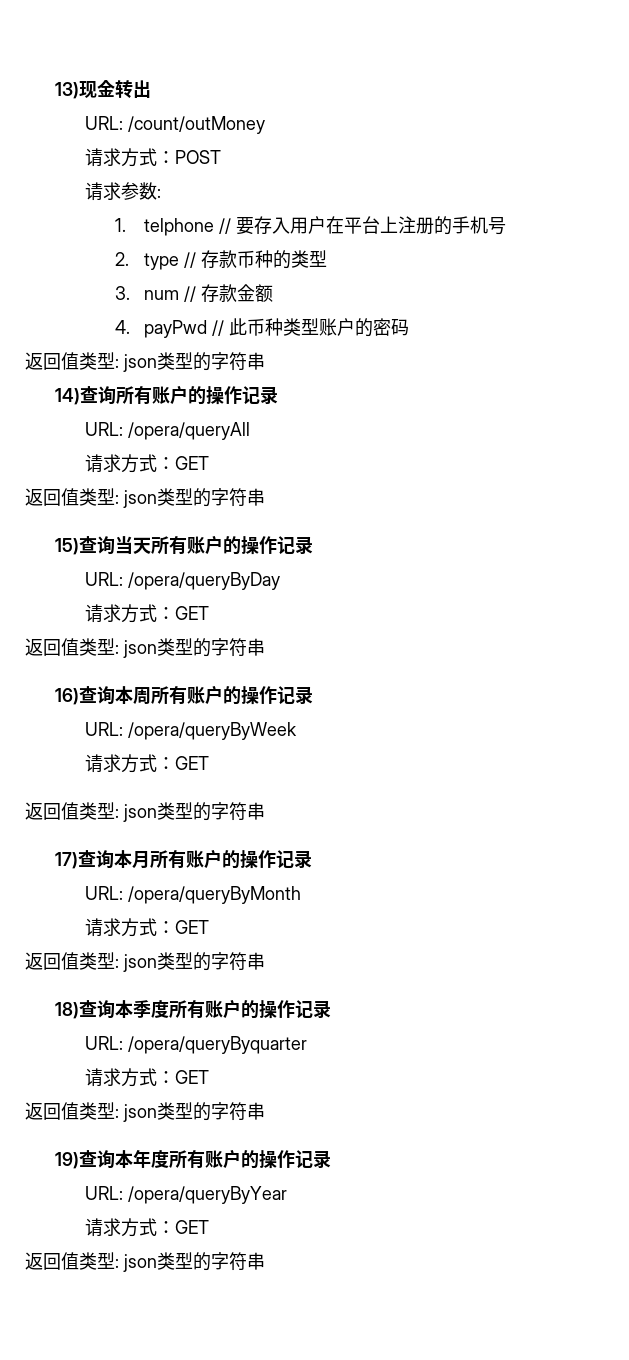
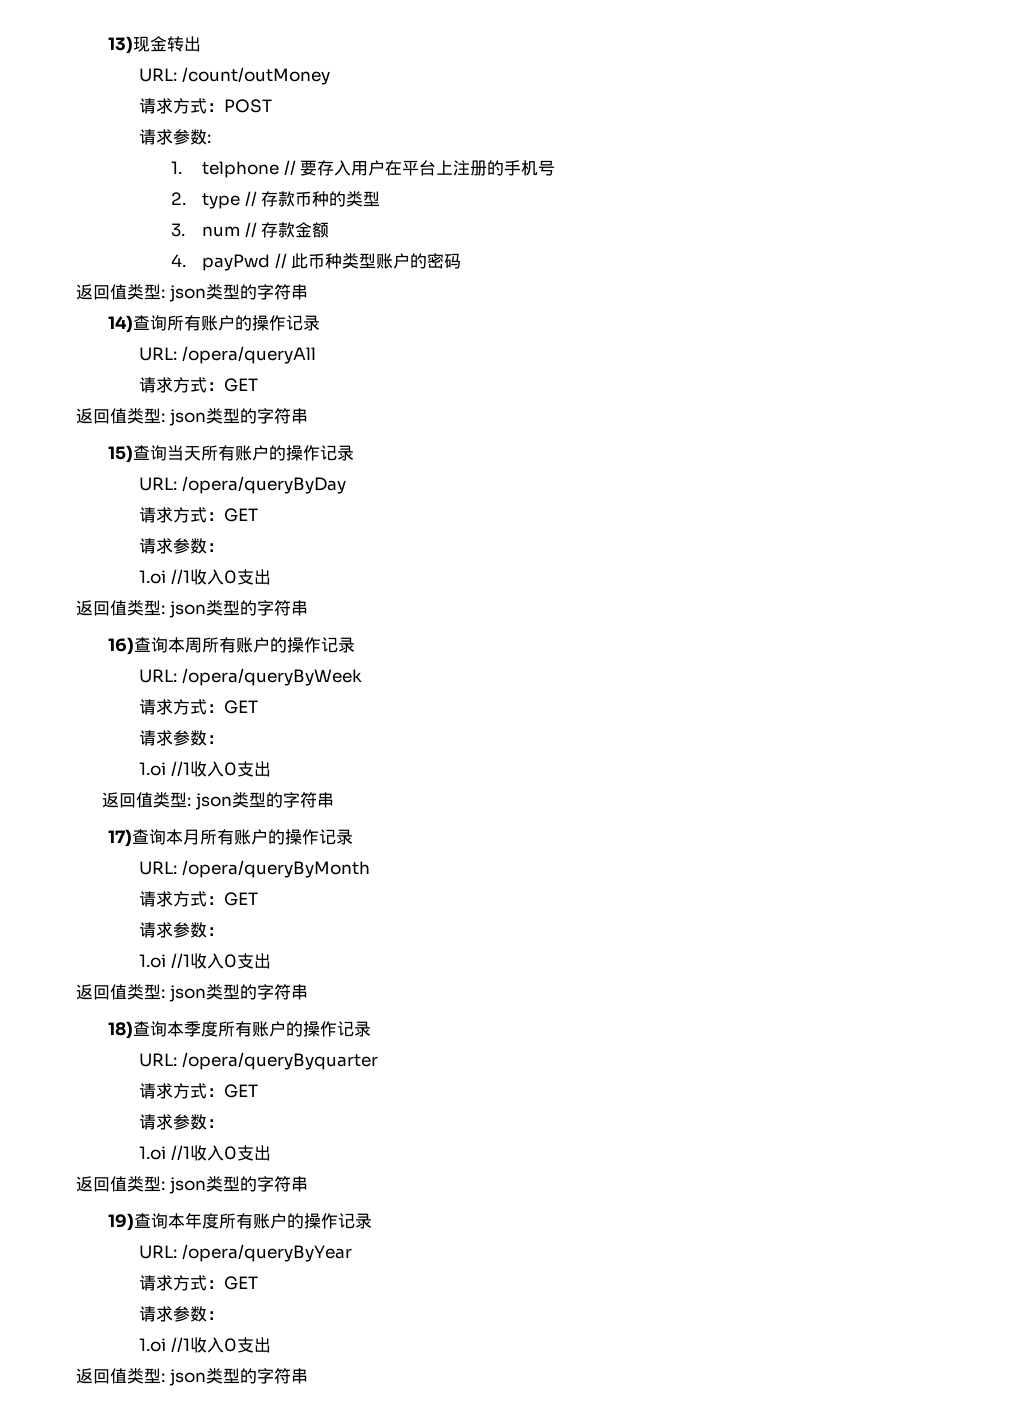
(209, 613) none -> [139,538,225,554] [139,569,271,585] // 请求参数： // 1.oi //1收入0支出
(209, 763) none -> [139,730,225,746] [139,761,271,777] // 请求参数： // 1.oi //1收入0支出
(209, 927) none -> [139,922,225,938] [139,953,271,969] // 请求参数： // 1.oi //1收入0支出
(209, 1077) none -> [139,1114,225,1130] [139,1145,271,1161] // 请求参数： // 1.oi //1收入0支出
(209, 1227) none -> [139,1306,225,1322] [139,1337,271,1353] // 请求参数： // 1.oi //1收入0支出

